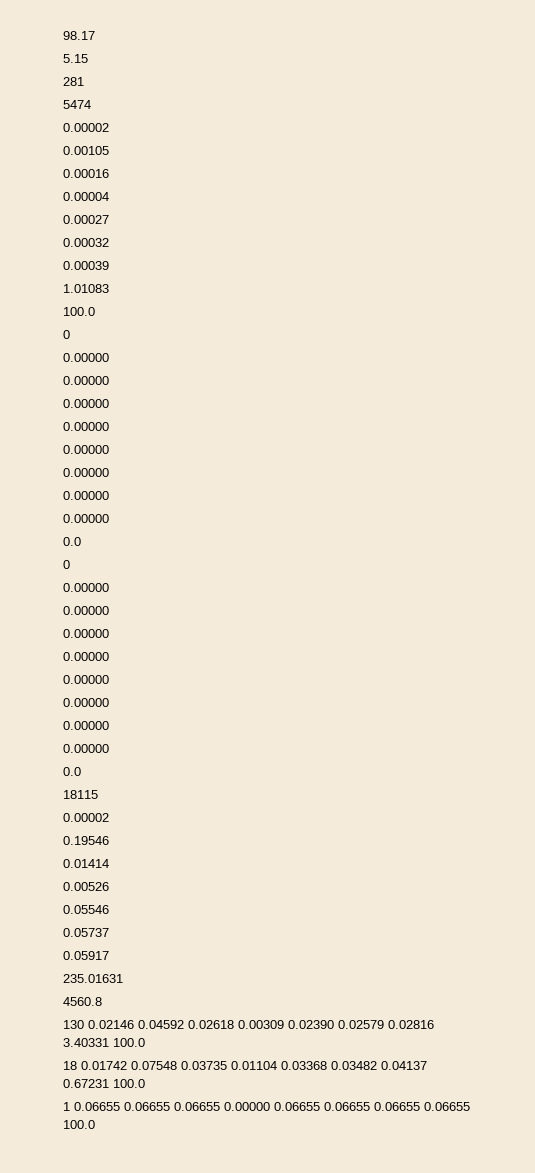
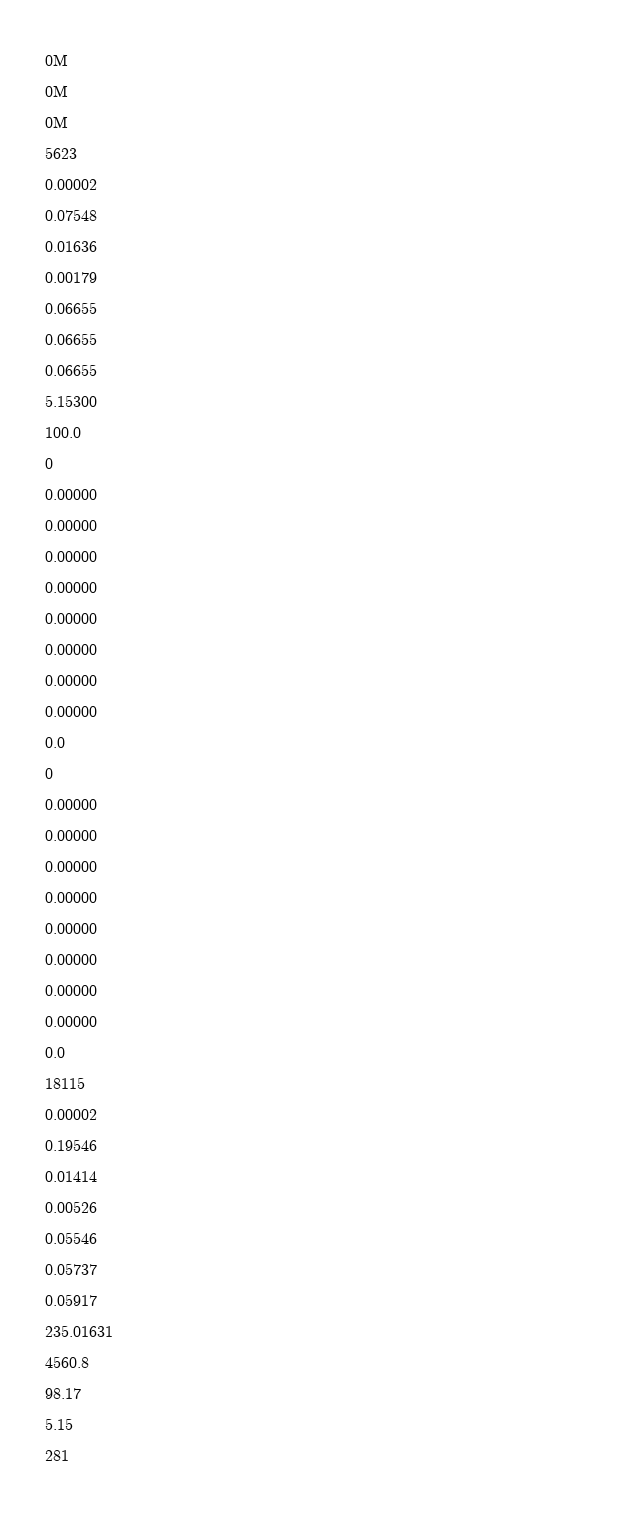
[63,31,95,40] [63,54,88,63] [63,77,84,86] [63,100,91,109] [63,123,109,132] [63,146,109,155] [63,169,109,178] [63,192,109,201] [63,215,109,224] [63,238,109,247] [63,261,109,270] [63,284,109,293] 98.17 // 5.15 // 281 // 5474 // 0.00002 // 0.00105 // 0.00016 // 0.00004 // 0.00027 // 0.00032 // 0.00039 // 1.01083 -> [45,54,68,66] [45,85,68,97] [45,116,68,128] [45,147,77,159] [45,179,97,190] [45,209,97,221] [45,241,97,252] [45,272,97,283] [45,302,97,314] [45,333,97,345] [45,364,97,376] [45,395,97,407] 0M // 0M // 0M // 5623 // 0.00002 // 0.07548 // 0.01636 // 0.00179 // 0.06655 // 0.06655 // 0.06655 // 5.15300
[63,1020,434,1029] [63,1038,145,1047] [63,1061,427,1070] [63,1079,145,1088] [63,1102,470,1111] [63,1120,95,1129] 130 0.02146 0.04592 0.02618 0.00309 0.02390 0.02579 0.02816 3.40331 100.0 // 18 0.01742 0.07548 0.03735 0.01104 0.03368 0.03482 0.04137 0.67231 100.0 // 1 0.06655 0.06655 0.06655 0.00000 0.06655 0.06655 0.06655 0.06655 100.0 -> [45,1388,81,1399] [45,1418,73,1430] [45,1450,69,1461] 98.17 // 5.15 // 281

